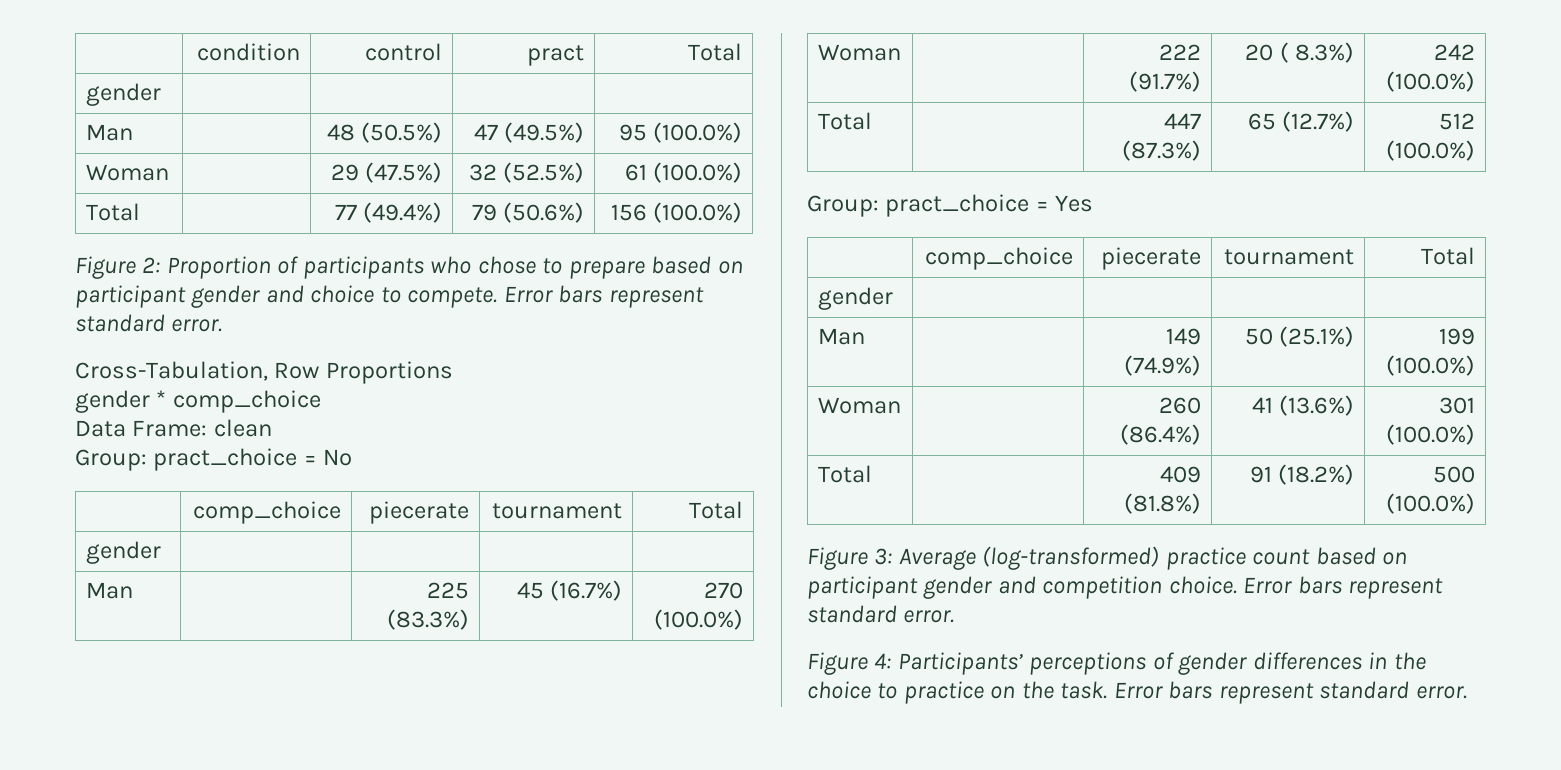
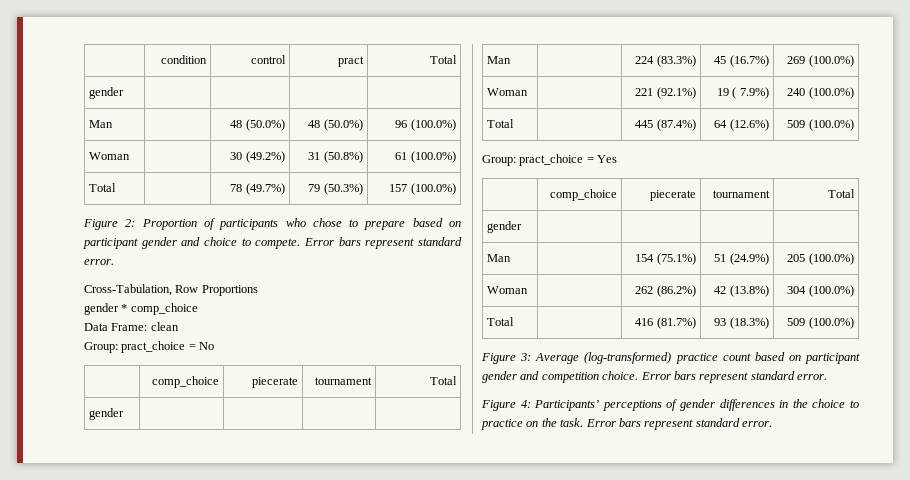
[361,122,443,143] [473,122,585,143] [618,122,743,143] [85,164,169,181] [330,162,443,183] [468,162,585,183] (50.5%) | 47 (49.5%) | 95 (100.0%) // Woman | | 29 (47.5%) | 32 (52.5%) -> [245,119,285,131] [308,119,363,131] [395,119,456,131] [89,152,131,160] [230,151,285,163] [308,151,363,163] (50.0%) | 48 (50.0%) | 96 (100.0%) // Woman | | 30 (49.2%) | 31 (50.8%)
[334,202,443,223] 77 (49.4%) -> [230,183,285,195] 78 (49.7%)
[503,202,585,223] [610,204,647,221] (50.6%) | 156 -> [323,183,363,195] [389,184,408,192] (50.3%) | 157
[427,582,470,599] 225 -> [635,56,655,64] 224
[704,582,744,599] [654,609,744,630] [817,44,901,61] [1159,44,1202,60] [1129,71,1202,92] [1245,42,1355,63] [1434,44,1476,60] [1386,71,1476,92] [817,112,872,130] [1164,113,1202,129] [1122,140,1202,161] [1247,111,1355,132] [1439,113,1476,130] 270 (100.0%) // Woman | | 222 (91.7%) | 20 ( 8.3%) | 242 (100.0%) // Total | | 447 (87.3%) | 65 (12.7%) | 512 -> [787,55,854,67] [487,88,529,96] [635,87,696,99] [716,87,769,99] [787,87,854,99] [487,119,515,128] [635,119,696,131] [714,119,769,131] [787,120,806,128] 269 (100.0%) // Woman | | 221 (92.1%) | 19 ( 7.9%) | 240 (100.0%) // Total | | 445 (87.4%) | 64 (12.6%) | 509
[1166,328,1202,345] [1124,355,1202,376] [1244,326,1355,347] [1439,328,1476,345] [1386,355,1476,376] [817,397,901,414] [1159,397,1202,414] [1120,424,1202,445] [1251,395,1355,416] [1439,397,1476,414] [1386,424,1476,445] [817,465,872,483] [1160,466,1202,483] [1124,493,1202,514] [1249,464,1355,485] [1433,466,1476,483] 149 (74.9%) | 50 (25.1%) | 199 (100.0%) // Woman | | 260 (86.4%) | 41 (13.6%) | 301 (100.0%) // Total | | 409 (81.8%) | 91 (18.2%) | 500 -> [635,253,696,265] [714,253,769,265] [787,253,854,265] [487,286,529,294] [635,285,696,297] [714,285,769,297] [787,285,854,297] [487,317,515,326] [635,317,696,329] [714,317,769,329] [787,318,806,326] 154 (75.1%) | 51 (24.9%) | 205 (100.0%) // Woman | | 262 (86.2%) | 42 (13.8%) | 304 (100.0%) // Total | | 416 (81.7%) | 93 (18.3%) | 509

